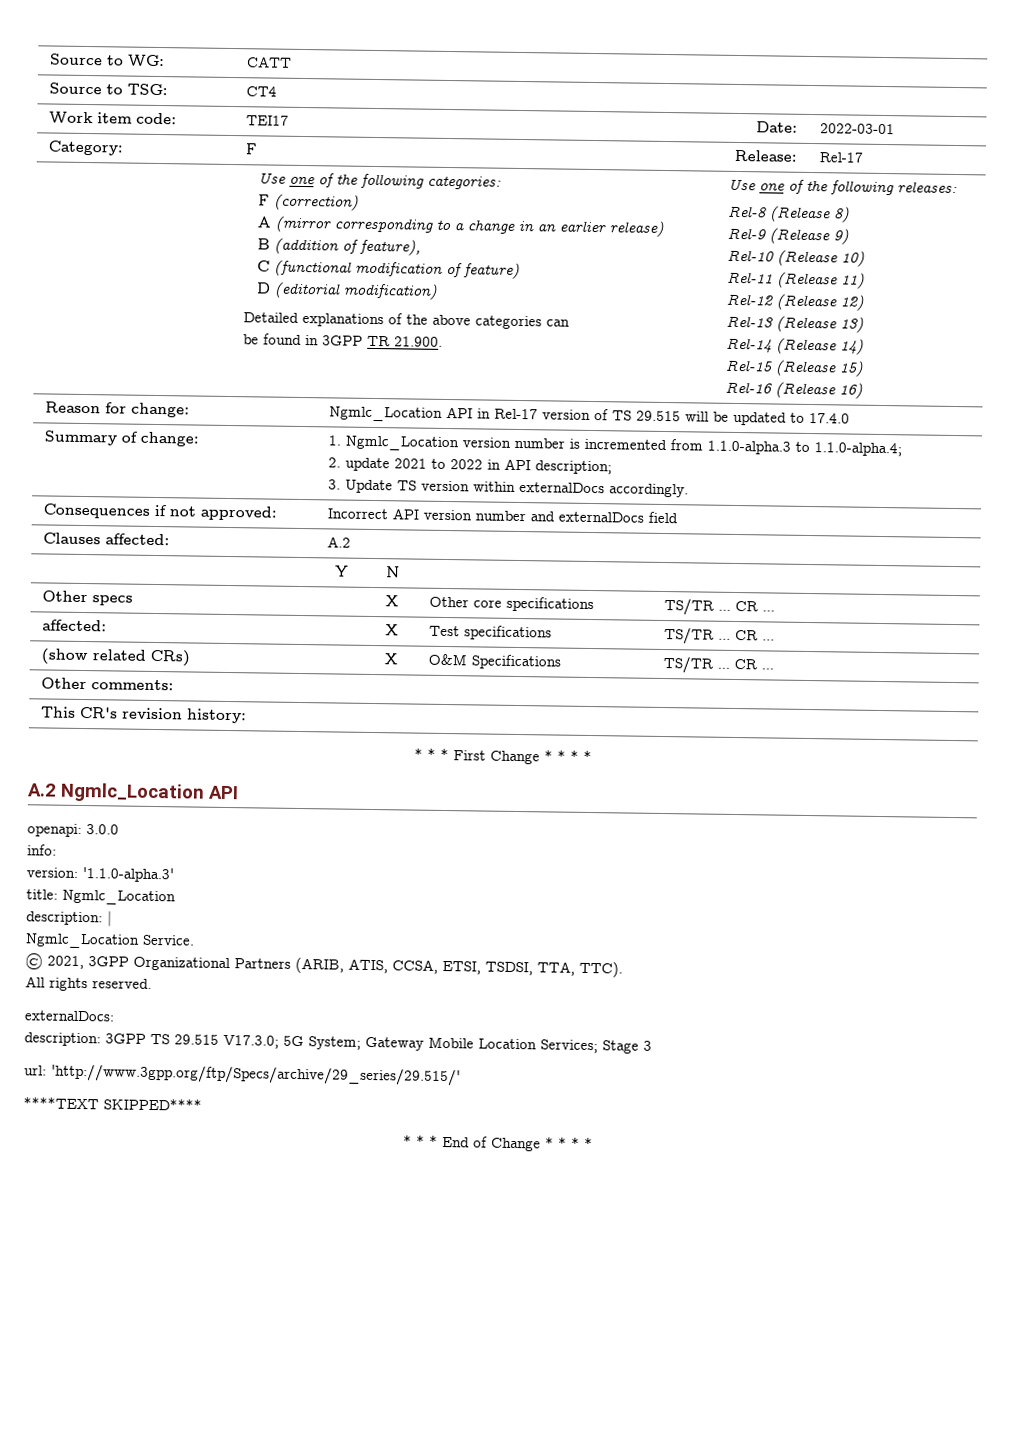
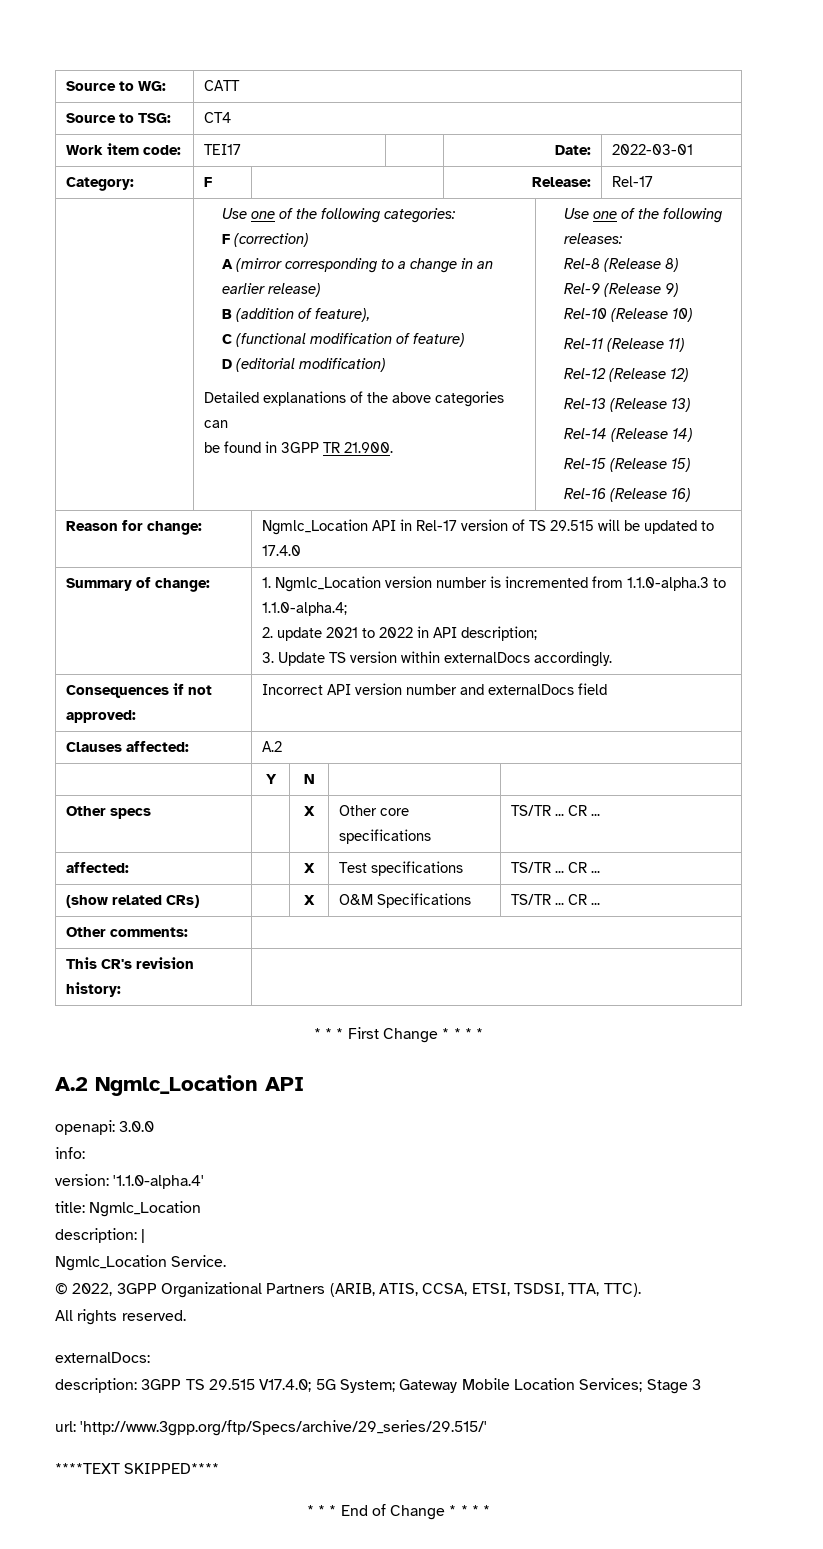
[82,867,174,883] '1.1.0-alpha.3' -> [113,1175,205,1189] '1.1.0-alpha.4'
[47,955,84,970] 2021, -> [72,1283,113,1296] 2022,
[223,1034,279,1049] V17.3.0; -> [259,1379,312,1392] V17.4.0;

